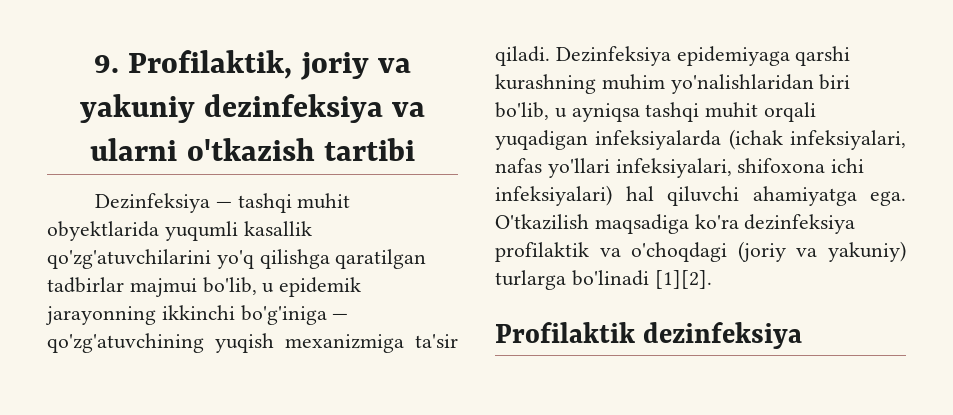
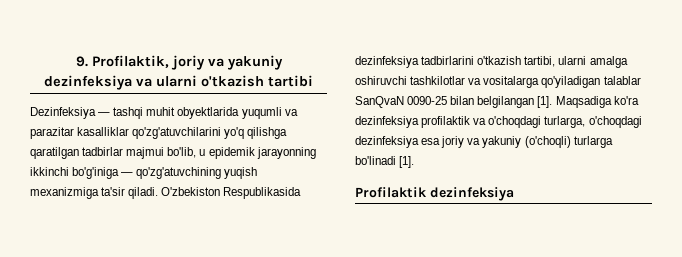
[243,221,312,236] kasallik -> [284,109,298,116] [30,127,130,139] va parazitar kasalliklar
[555,46,851,66] [495,74,851,94] [495,102,817,122] [495,129,906,150] [495,158,865,178] [495,185,906,206] [495,214,689,234] Dezinfeksiya epidemiyaga qarshi kurashning muhim yo'nalishlaridan biri bo'lib, u ayniqsa tashqi muhit orqali yuqadigan infeksiyalarda (ichak infeksiyalari, nafas yo'llari infeksiyalari, shifoxona ichi infeksiyalari) hal qiluvchi ahamiyatga ega. O'tkazilish maqsadiga -> [161,187,302,199] [355,56,628,68] [355,76,641,88] [355,96,612,108] O'zbekiston Respublikasida dezinfeksiya tadbirlarini o'tkazish tartibi, ularni amalga oshiruvchi tashkilotlar va vositalarga qo'yiladigan talablar SanQvaN 0090-25 bilan belgilangan [1]. Maqsadiga
[737,241,906,262] (joriy va yakuniy) -> [544,116,642,128] [355,136,571,148] turlarga, o'choqdagi dezinfeksiya esa joriy va yakuniy (o'choqli)
[654,270,712,289] [1][2]. -> [399,156,415,168] [1].

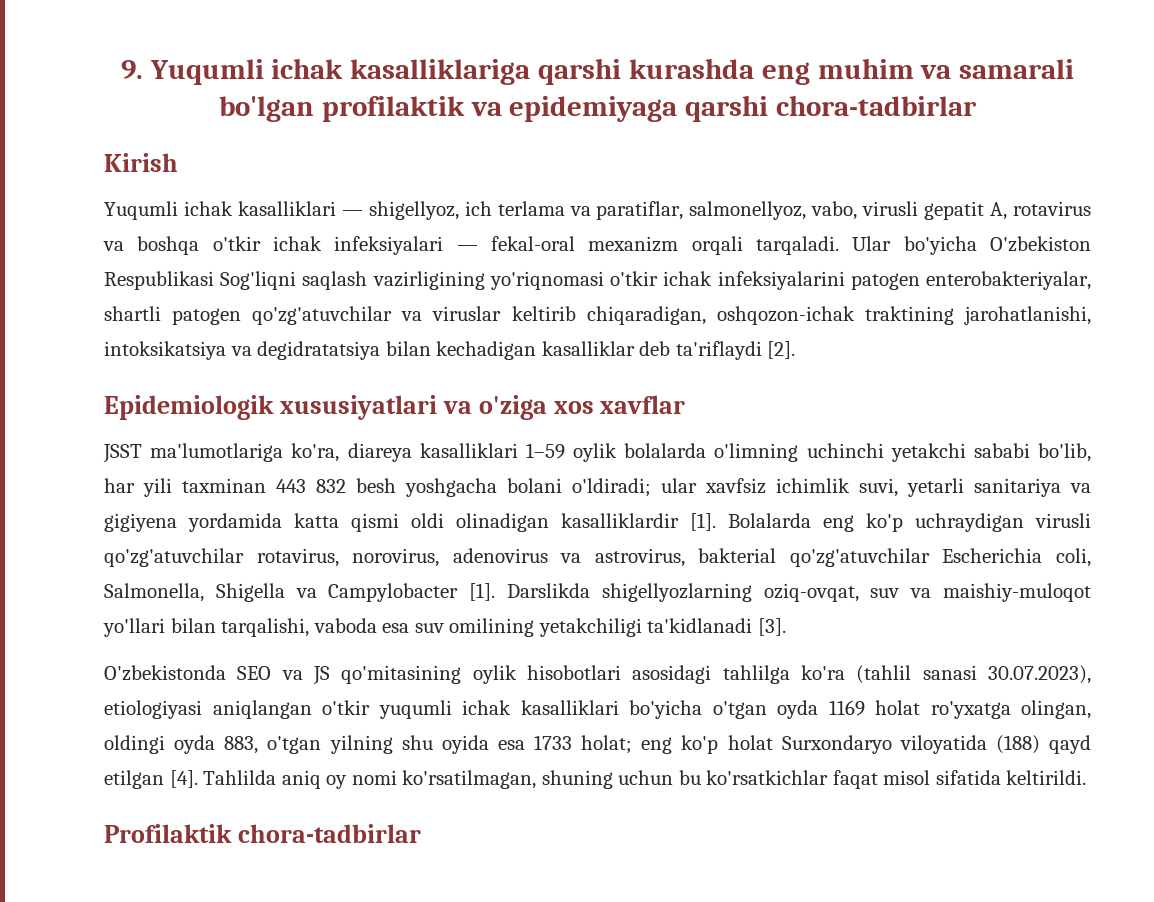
[91,55,283,70] [44,75,313,90] [30,107,298,119] [30,127,288,139] [30,147,316,159] [30,167,258,179] [30,187,302,199] [355,56,628,68] [355,76,641,88] [355,96,639,108] [355,116,642,128] [355,136,613,148] [355,156,415,168] Profilaktik, joriy va yakuniy dezinfeksiya va ularni o'tkazish tartibi // Dezinfeksiya — tashqi muhit obyektlarida yuqumli va parazitar kasalliklar qo'zg'atuvchilarini yo'q qilishga qaratilgan tadbirlar majmui bo'lib, u epidemik jarayonning ikkinchi bo'g'iniga — qo'zg'atuvchining yuqish mexanizmiga ta'sir qiladi. O'zbekiston Respublikasida dezinfeksiya tadbirlarini o'tkazish tartibi, ularni amalga oshiruvchi tashkilotlar va vositalarga qo'yiladigan talablar SanQvaN 0090-25 bilan belgilangan [1]. Maqsadiga ko'ra dezinfeksiya profilaktik va o'choqdagi turlarga, o'choqdagi dezinfeksiya esa joriy va yakuniy (o'choqli) turlarga bo'linadi [1]. -> [149,58,1075,85] [218,95,978,122] [104,153,178,172] [104,201,1092,220] [103,236,1091,255] [104,271,1091,290] [104,306,1091,325] [104,341,796,360] [104,395,686,420] [103,443,1091,463] [104,478,1091,497] [104,513,1091,532] [104,548,1091,567] [104,583,1091,602] [103,618,786,637] [104,665,1092,685] [104,700,1091,719] [104,735,1091,754] [104,770,1087,789] Yuqumli ichak kasalliklariga qarshi kurashda eng muhim va samarali bo'lgan profilaktik va epidemiyaga qarshi chora-tadbirlar // Kirish // Yuqumli ichak kasalliklari — shigellyoz, ich terlama va paratiflar, salmonellyoz, vabo, virusli gepatit A, rotavirus va boshqa o'tkir ichak infeksiyalari — fekal-oral mexanizm orqali tarqaladi. Ular bo'yicha O'zbekiston Respublikasi Sog'liqni saqlash vazirligining yo'riqnomasi o'tkir ichak infeksiyalarini patogen enterobakteriyalar, shartli patogen qo'zg'atuvchilar va viruslar keltirib chiqaradigan, oshqozon-ichak traktining jarohatlanishi, intoksikatsiya va degidratatsiya bilan kechadigan kasalliklar deb ta'riflaydi [2]. // Epidemiologik xususiyatlari va o'ziga xos xavflar // JSST ma'lumotlariga ko'ra, diareya kasalliklari 1–59 oylik bolalarda o'limning uchinchi yetakchi sababi bo'lib, har yili taxminan 443 832 besh yoshgacha bolani o'ldiradi; ular xavfsiz ichimlik suvi, yetarli sanitariya va gigiyena yordamida katta qismi oldi olinadigan kasalliklardir [1]. Bolalarda eng ko'p uchraydigan virusli qo'zg'atuvchilar rotavirus, norovirus, adenovirus va astrovirus, bakterial qo'zg'atuvchilar Escherichia coli, Salmonella, Shigella va Campylobacter [1]. Darslikda shigellyozlarning oziq-ovqat, suv va maishiy-muloqot yo'llari bilan tarqalishi, vaboda esa suv omilining yetakchiligi ta'kidlanadi [3]. // O'zbekistonda SEO va JS qo'mitasining oylik hisobotlari asosidagi tahlilga ko'ra (tahlil sanasi 30.07.2023), etiologiyasi aniqlangan o'tkir yuqumli ichak kasalliklari bo'yicha o'tgan oyda 1169 holat ro'yxatga olingan, oldingi oyda 883, o'tgan yilning shu oyida esa 1733 holat; eng ko'p holat Surxondaryo viloyatida (188) qayd etilgan [4]. Tahlilda aniq oy nomi ko'rsatilmagan, shuning uchun bu ko'rsatkichlar faqat misol sifatida keltirildi.
[430,187,514,201] dezinfeksiya -> [237,824,421,843] chora-tadbirlar

